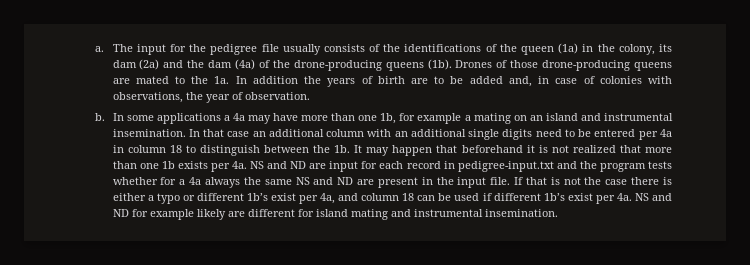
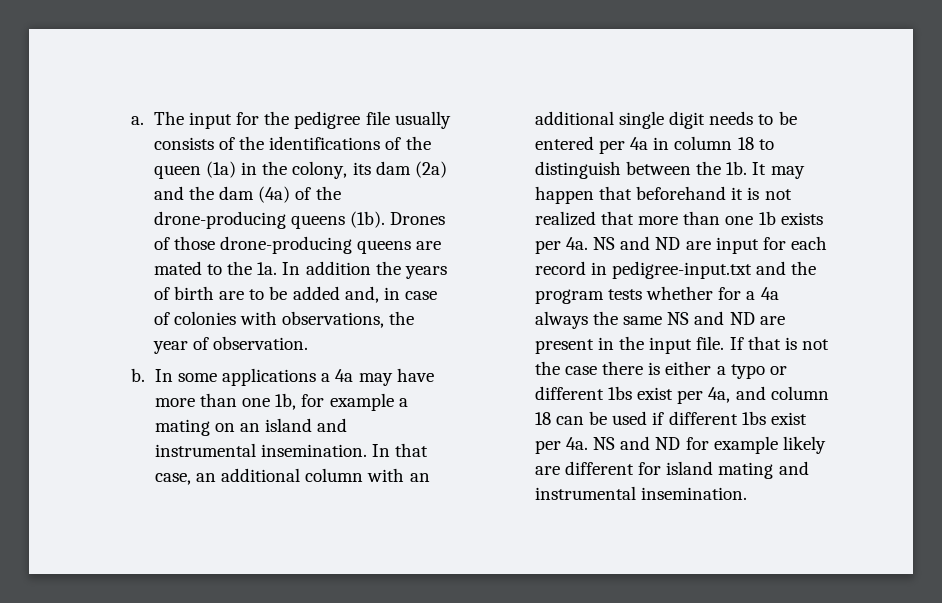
[227,131,250,137] case -> [154,473,191,485] case,
[502,129,562,140] digits need -> [669,111,754,129] digit needs
[246,193,268,201] 1b’s -> [608,386,633,400] 1bs
[543,193,565,201] 1b’s -> [741,411,766,425] 1bs

